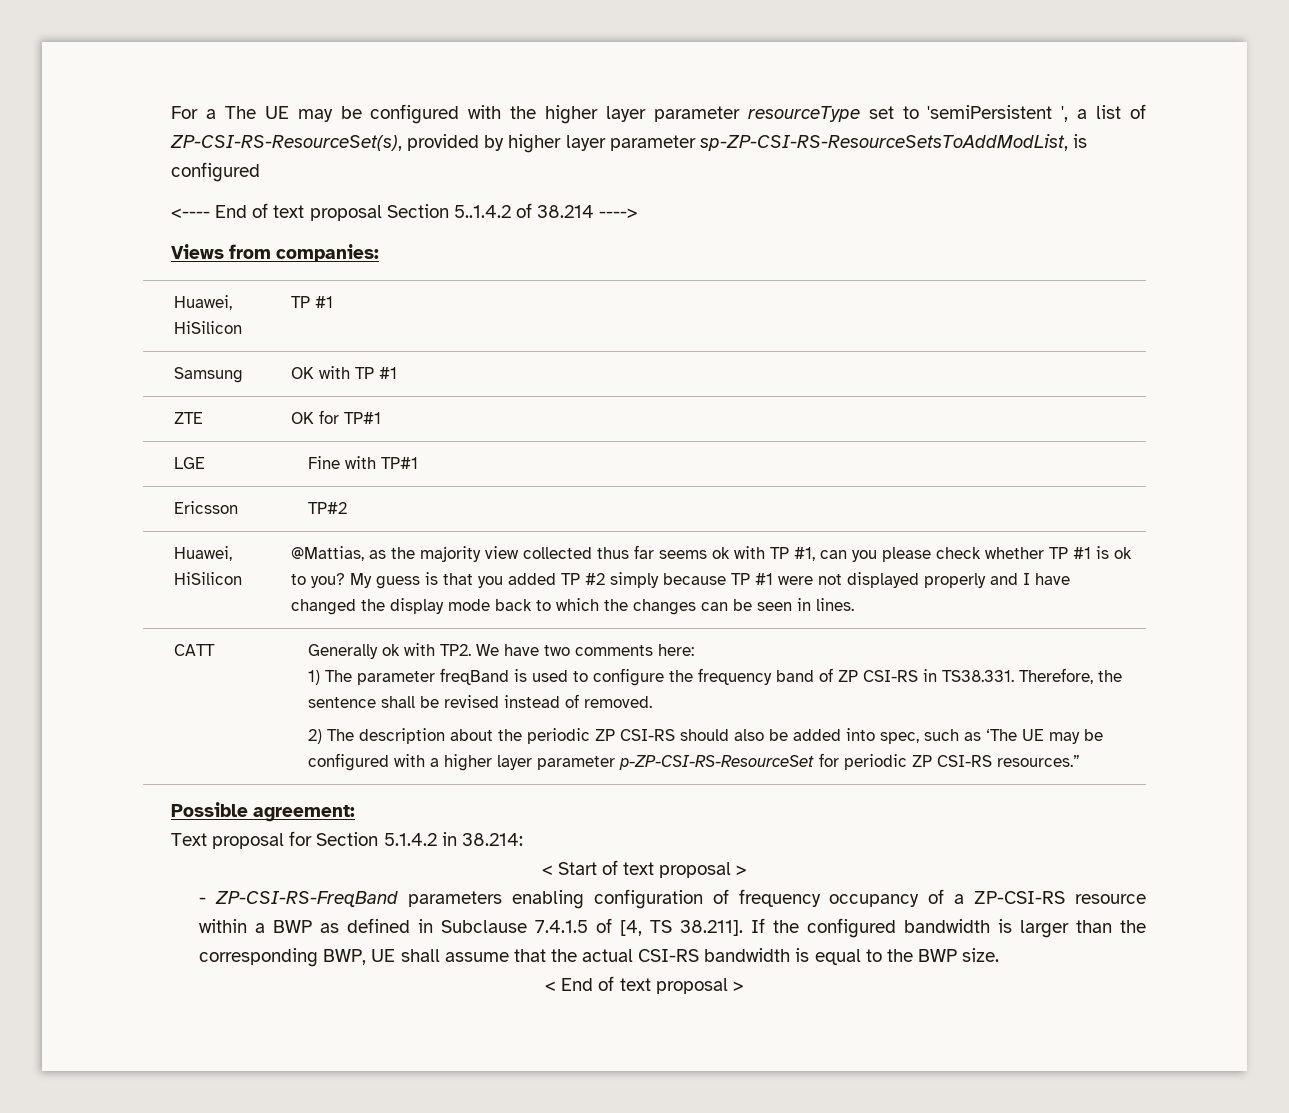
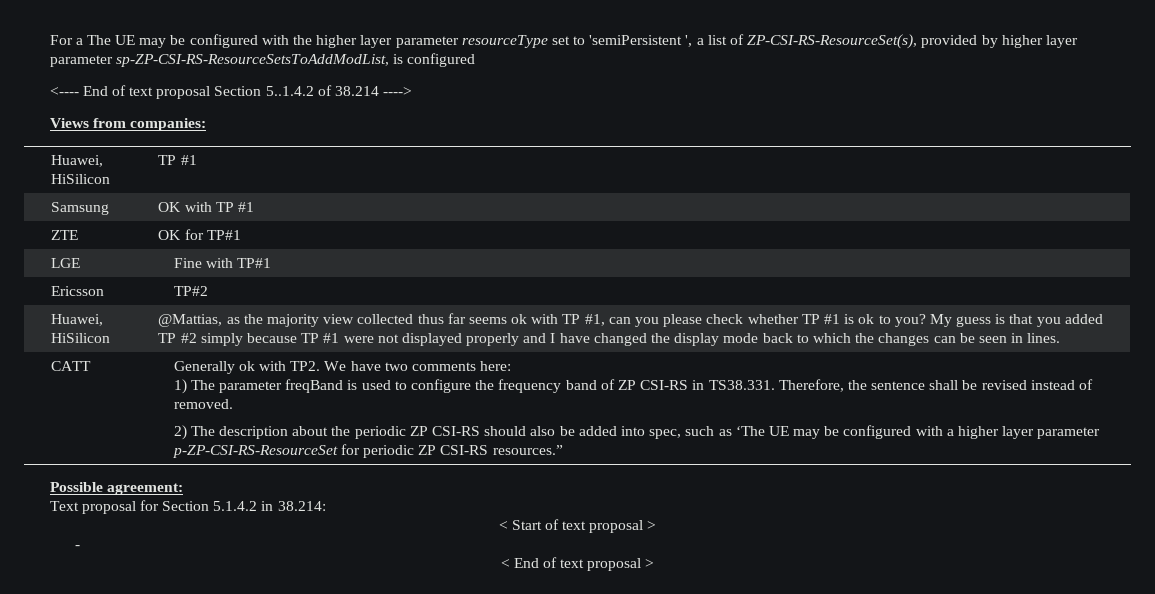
[215,889,1146,909] [199,918,1146,938] [199,948,1000,967] ZP-CSI-RS-FreqBand parameters enabling configuration of frequency occupancy of a ZP-CSI-RS resource within a BWP as defined in Subclause 7.4.1.5 of [4, TS 38.211]. If the configured bandwidth is larger than the corresponding BWP, UE shall assume that the actual CSI-RS bandwidth is equal to the BWP size. -> (81, 547) none

